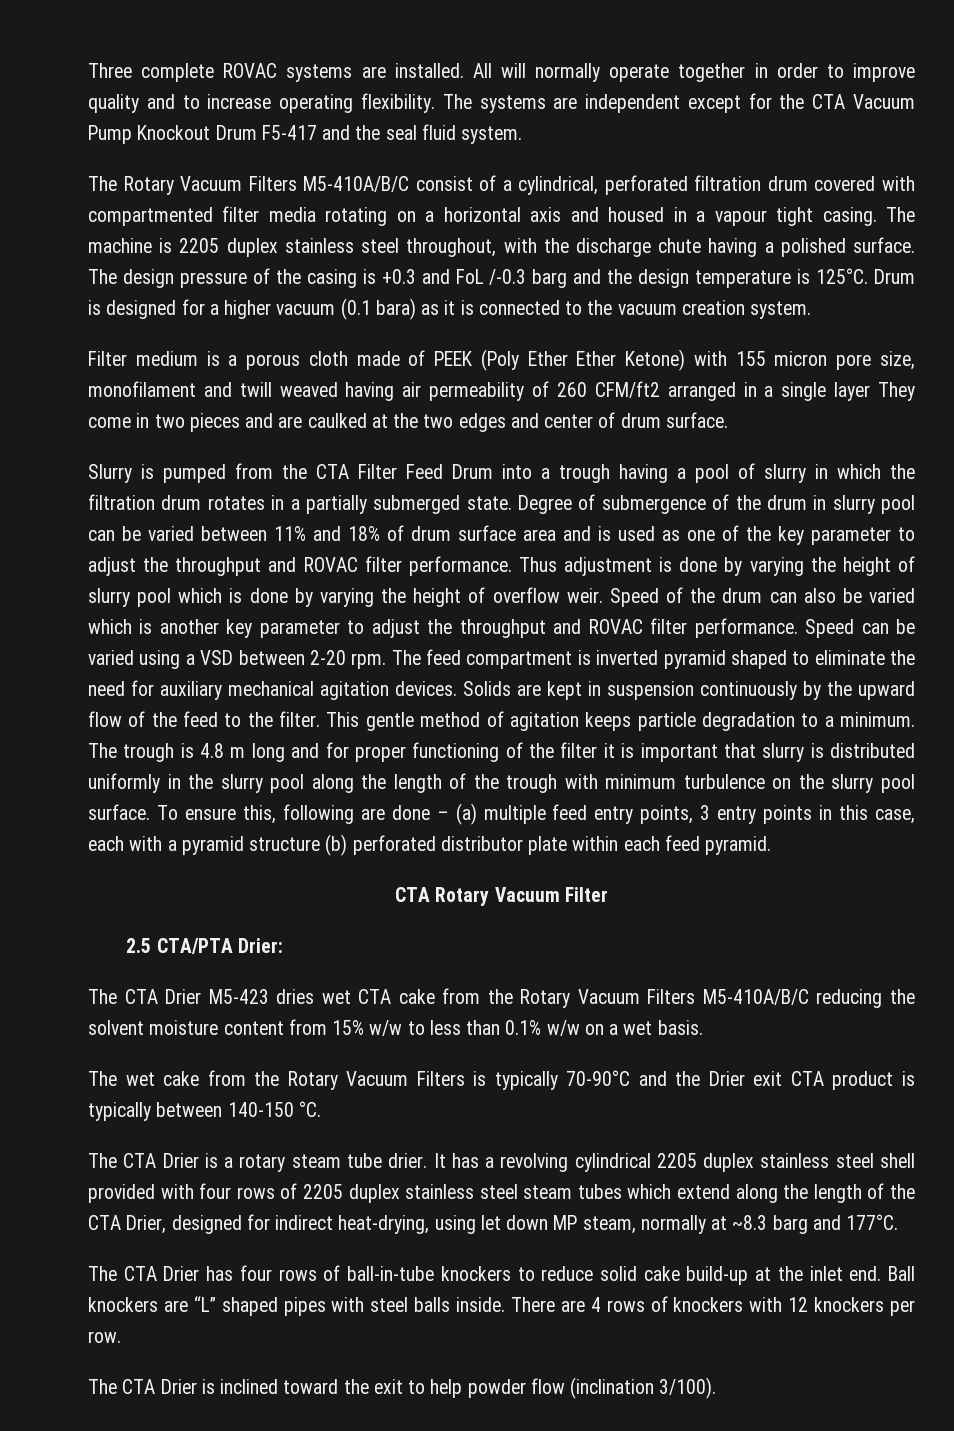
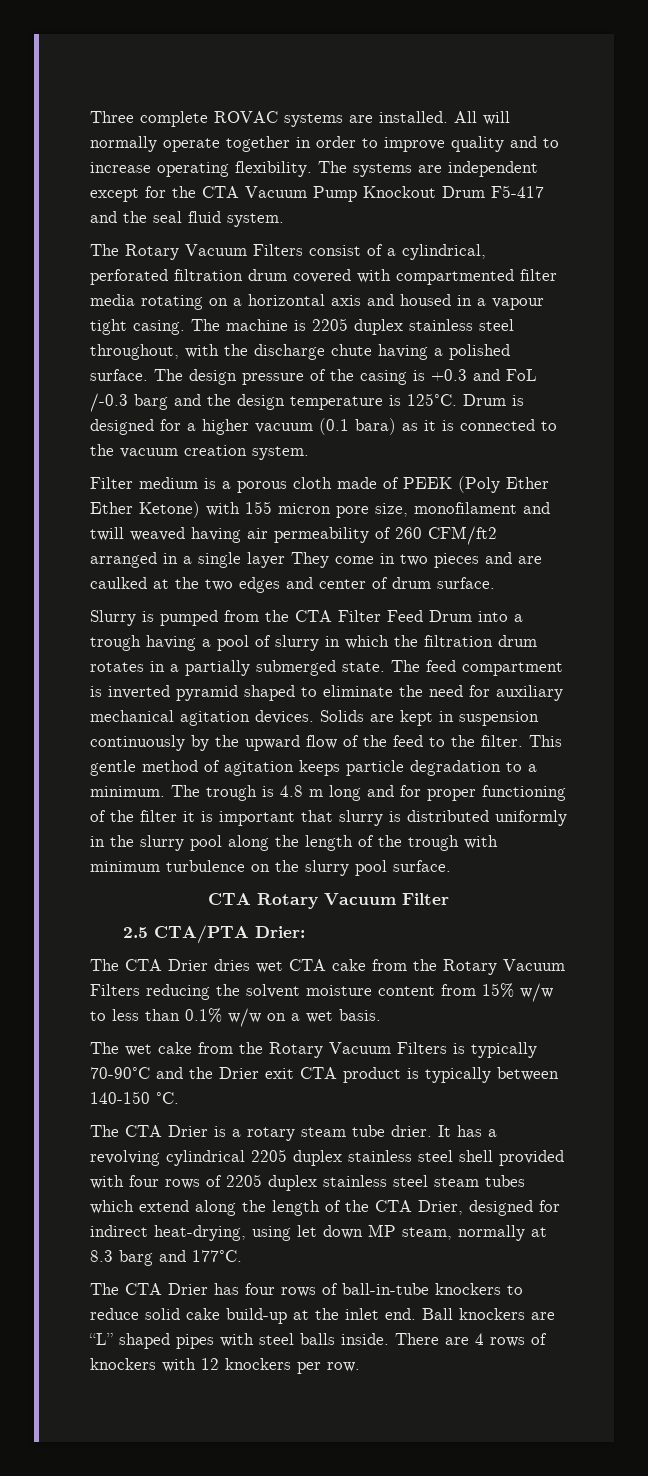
[303,176,410,192] M5-410A/B/C -> (303, 250) none
[518,494,915,514] [88,525,915,545] [88,556,915,576] [88,587,915,607] [88,618,915,638] [88,650,387,669] Degree of submergence of the drum in slurry pool can be varied between 11% and 18% of drum surface area and is used as one of the key parameter to adjust the throughput and ROVAC filter performance. Thus adjustment is done by varying the height of slurry pool which is done by varying the height of overflow weir. Speed of the drum can also be varied which is another key parameter to adjust the throughput and ROVAC filter performance. Speed can be varied using a VSD between 2-20 rpm. -> (385, 667) none
[156,803,916,825] [88,834,772,856] To ensure this, following are done – (a) multiple feed entry points, 3 entry points in this case, each with a pyramid structure (b) perforated distributor plate within each feed pyramid. -> (451, 866) none
[208,989,269,1004] M5-423 -> (208, 965) none
[702,989,809,1005] M5-410A/B/C -> (140, 990) none
[732,1215,768,1230] ~8.3 -> [90,1250,113,1262] 8.3
[88,1377,717,1399] // The CTA Drier is inclined toward the exit to help powder flow (inclination 3/100). -> (360, 1367) none

